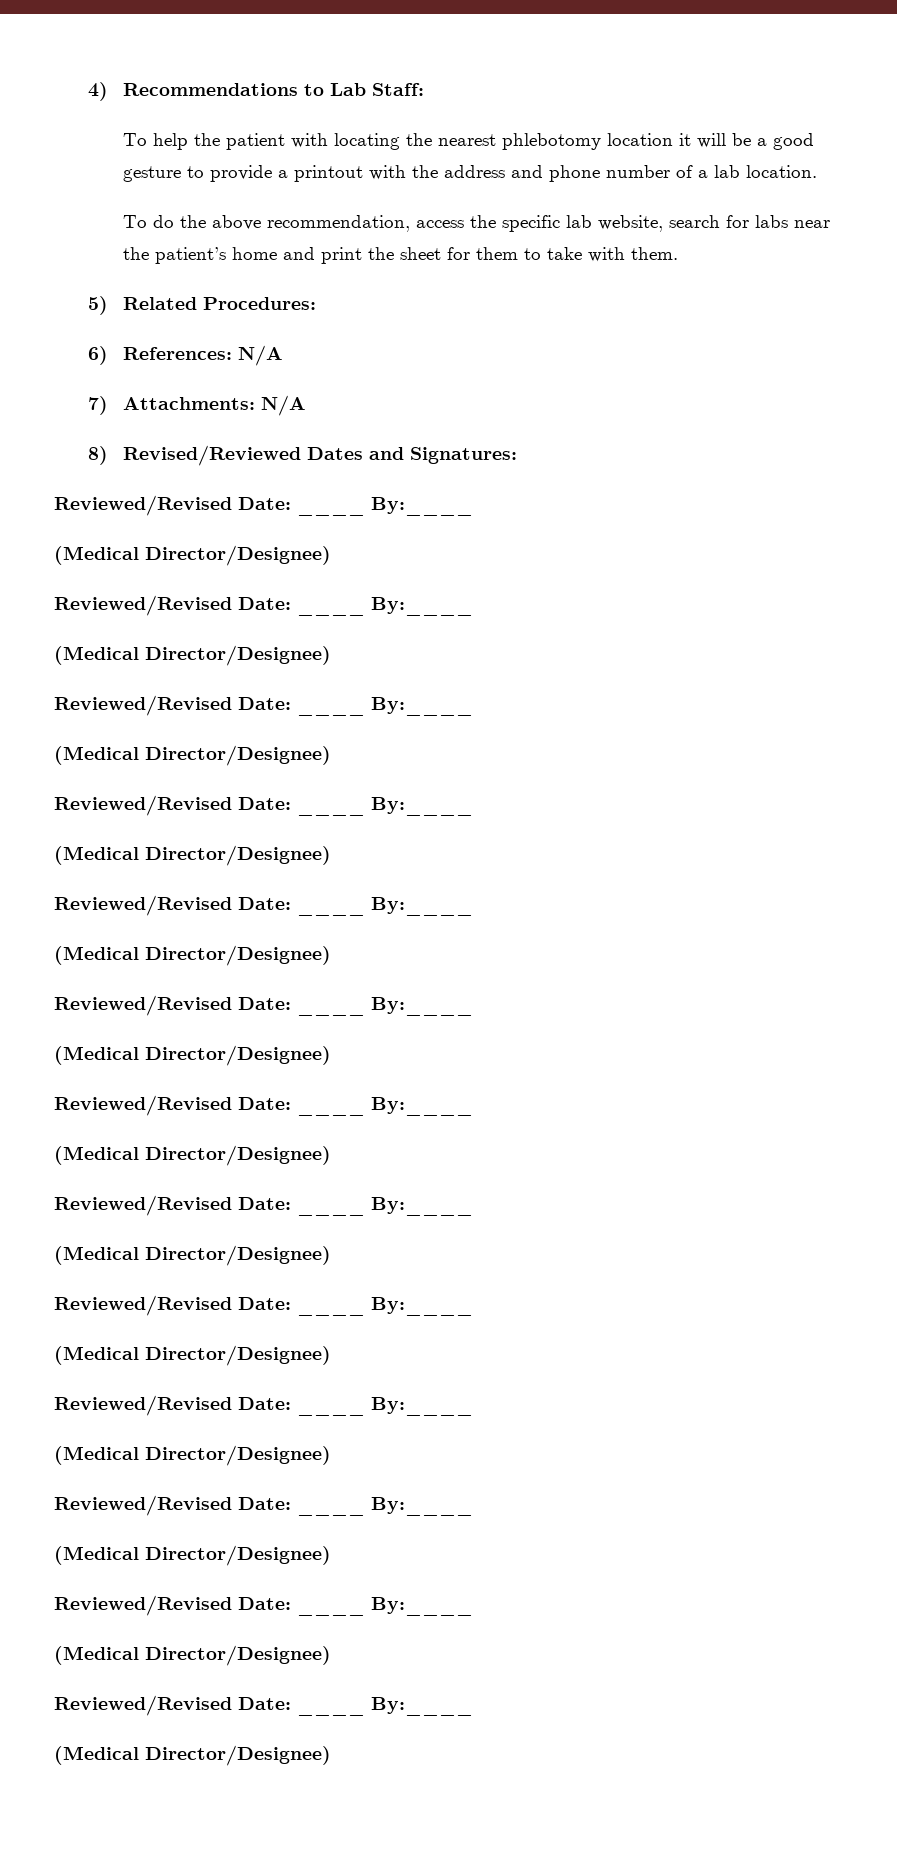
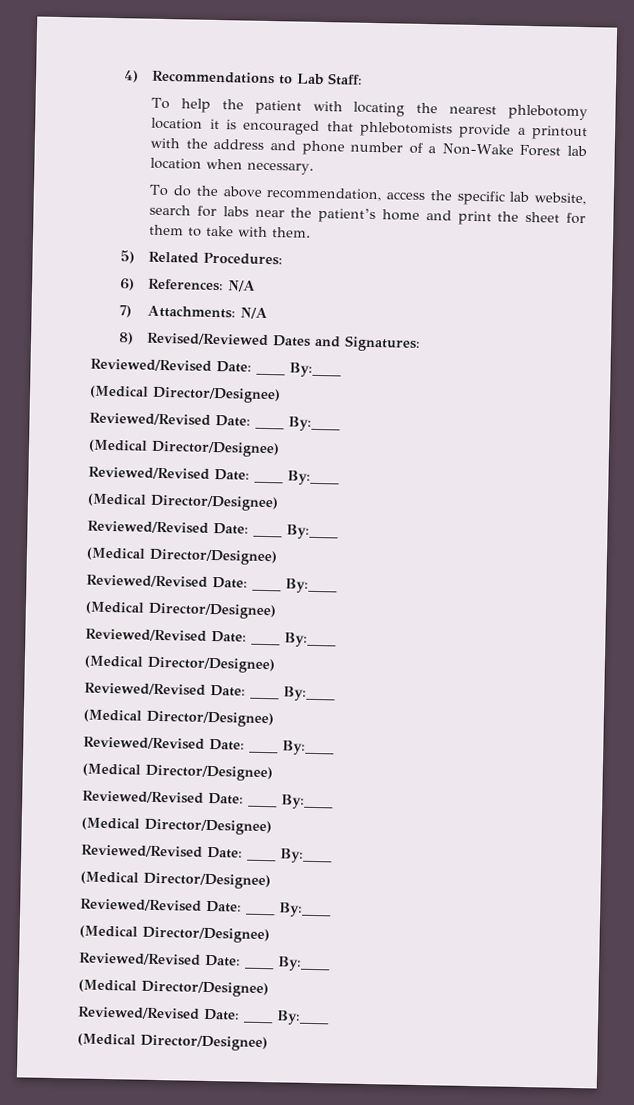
[696,133,814,150] [122,166,204,182] will be a good gesture to -> [225,119,453,138] is encouraged that phlebotomists
[713,165,817,178] lab location. -> [441,143,587,157] [150,157,315,175] Non-Wake Forest lab location when necessary.

